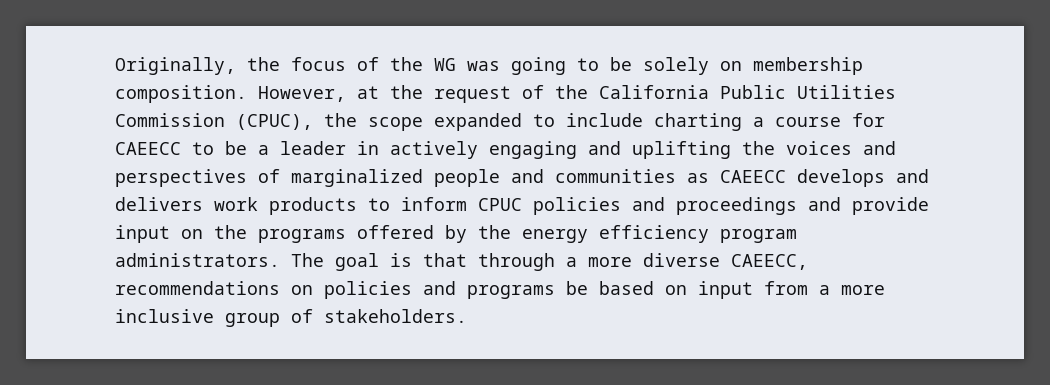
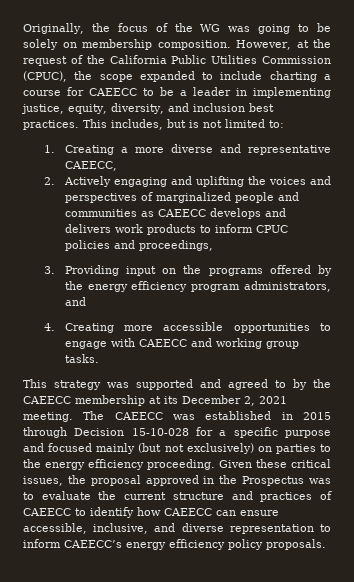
[390,141,478,159] actively -> [253,87,331,98] [21,103,274,114] [23,119,284,130] [43,144,331,155] [64,161,117,171] [43,176,111,187] implementing justice, equity, diversity, and inclusion best practices. This includes, but is not limited to: // 1. Creating a more diverse and representative CAEECC, // 2. Actively
[676,197,929,215] proceedings and provide -> [138,240,213,251] [43,265,119,276] proceedings, // 3. Providing
[115,253,808,271] [115,281,885,299] [115,309,467,327] administrators. The goal is that through a more diverse CAEECC, recommendations on policies and programs be based on input from a more inclusive group of stakeholders. -> [244,281,332,292] [64,297,86,306] [43,322,332,333] [64,338,299,349] [64,354,99,363] [23,379,331,390] [23,395,287,406] [23,411,331,422] [23,427,332,438] [23,443,331,454] [23,459,331,470] [23,475,331,486] [23,491,333,502] [23,507,279,518] [23,523,331,534] [23,539,326,550] administrators, and // 4. Creating more accessible opportunities to engage with CAEECC and working group tasks. // This strategy was supported and agreed to by the CAEECC membership at its December 2, 2021 meeting. The CAEECC was established in 2015 through Decision 15-10-028 for a specific purpose and focused mainly (but not exclusively) on parties to the energy efficiency proceeding. Given these critical issues, the proposal approved in the Prospectus was to evaluate the current structure and practices of CAEECC to identify how CAEECC can ensure accessible, inclusive, and diverse representation to inform CAEECC’s energy efficiency policy proposals.

